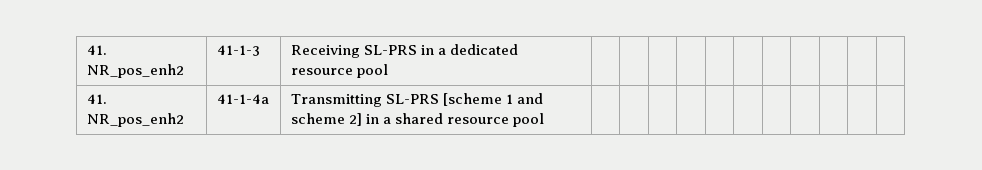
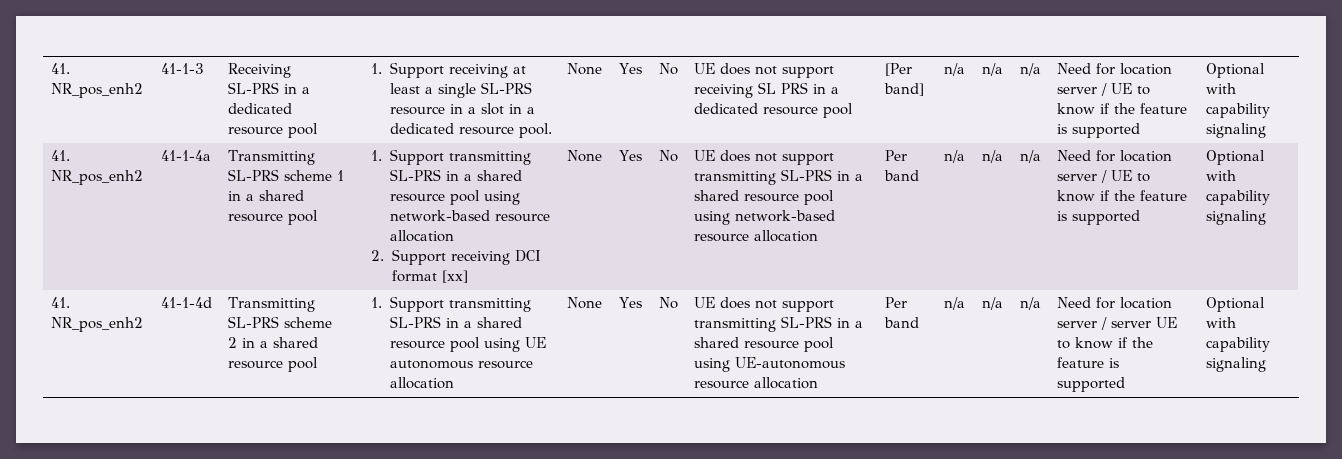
(388, 71) | | | | | | | | | | -> [371,62,526,78] [389,82,532,98] [389,103,535,115] [389,123,552,138] [566,63,602,75] [618,63,642,74] [658,63,678,75] [693,63,834,78] [693,82,839,98] [693,103,853,118] [884,63,912,76] [883,83,924,96] [943,63,965,76] [981,63,1003,76] [1019,63,1041,76] [1056,63,1172,75] [1056,83,1150,96] [1056,103,1187,115] [1056,123,1140,138] [1205,63,1265,78] [1205,83,1236,94] [1205,103,1270,118] [1205,123,1266,138] 1. Support receiving at least a single SL-PRS resource in a slot in a dedicated resource pool. | None | Yes | No | UE does not support receiving SL PRS in a dedicated resource pool | [Per band] | n/a | n/a | n/a | Need for location server / UE to know if the feature is supported | Optional with capability signaling
[442,93,543,106] [290,113,544,127] [scheme 1 and scheme 2] in a shared resource pool | | | | | | | | | | | -> [283,170,344,181] [227,190,304,201] [227,210,318,225] [371,149,531,165] [389,169,522,181] [389,190,520,205] [389,210,550,222] [389,230,454,242] [371,249,541,265] [391,270,468,283] [566,150,602,162] [618,150,642,161] [658,150,678,162] [693,150,834,165] [693,169,863,185] [693,190,834,205] [693,210,835,225] [693,230,818,242] [884,150,907,161] [883,170,919,181] [943,150,965,163] [981,150,1003,163] [1019,150,1041,163] [1056,150,1172,162] [1056,170,1150,183] [1056,190,1187,202] [1056,210,1140,225] [1205,150,1265,165] [1205,170,1236,181] [1205,190,1270,205] [1205,210,1266,225] [50,297,70,308] [50,317,143,332] [160,297,212,308] [227,297,315,312] [227,316,332,328] [227,337,318,348] [227,357,318,372] [371,296,531,312] [389,316,522,328] [389,337,546,352] [389,360,533,369] [389,377,454,389] [566,297,602,309] [618,297,642,308] [658,297,678,309] [693,297,834,312] [693,316,863,332] [693,337,834,352] [693,357,845,372] [693,377,818,389] [884,297,907,308] [883,317,919,328] [943,297,965,310] [981,297,1003,310] [1019,297,1041,310] [1056,297,1172,309] [1056,317,1177,330] [1056,337,1153,349] [1056,357,1119,368] [1056,377,1125,392] [1205,297,1265,312] [1205,317,1236,328] [1205,337,1270,352] [1205,357,1266,372] scheme 1 in a shared resource pool | 1. Support transmitting SL-PRS in a shared resource pool using network-based resource allocation // 2. Support receiving DCI format [xx] | None | Yes | No | UE does not support transmitting SL-PRS in a shared resource pool using network-based resource allocation | Per band | n/a | n/a | n/a | Need for location server / UE to know if the feature is supported | Optional with capability signaling // 41. NR_pos_enh2 | 41-1-4d | Transmitting SL-PRS scheme 2 in a shared resource pool | 1. Support transmitting SL-PRS in a shared resource pool using UE autonomous resource allocation | None | Yes | No | UE does not support transmitting SL-PRS in a shared resource pool using UE-autonomous resource allocation | Per band | n/a | n/a | n/a | Need for location server / server UE to know if the feature is supported | Optional with capability signaling

